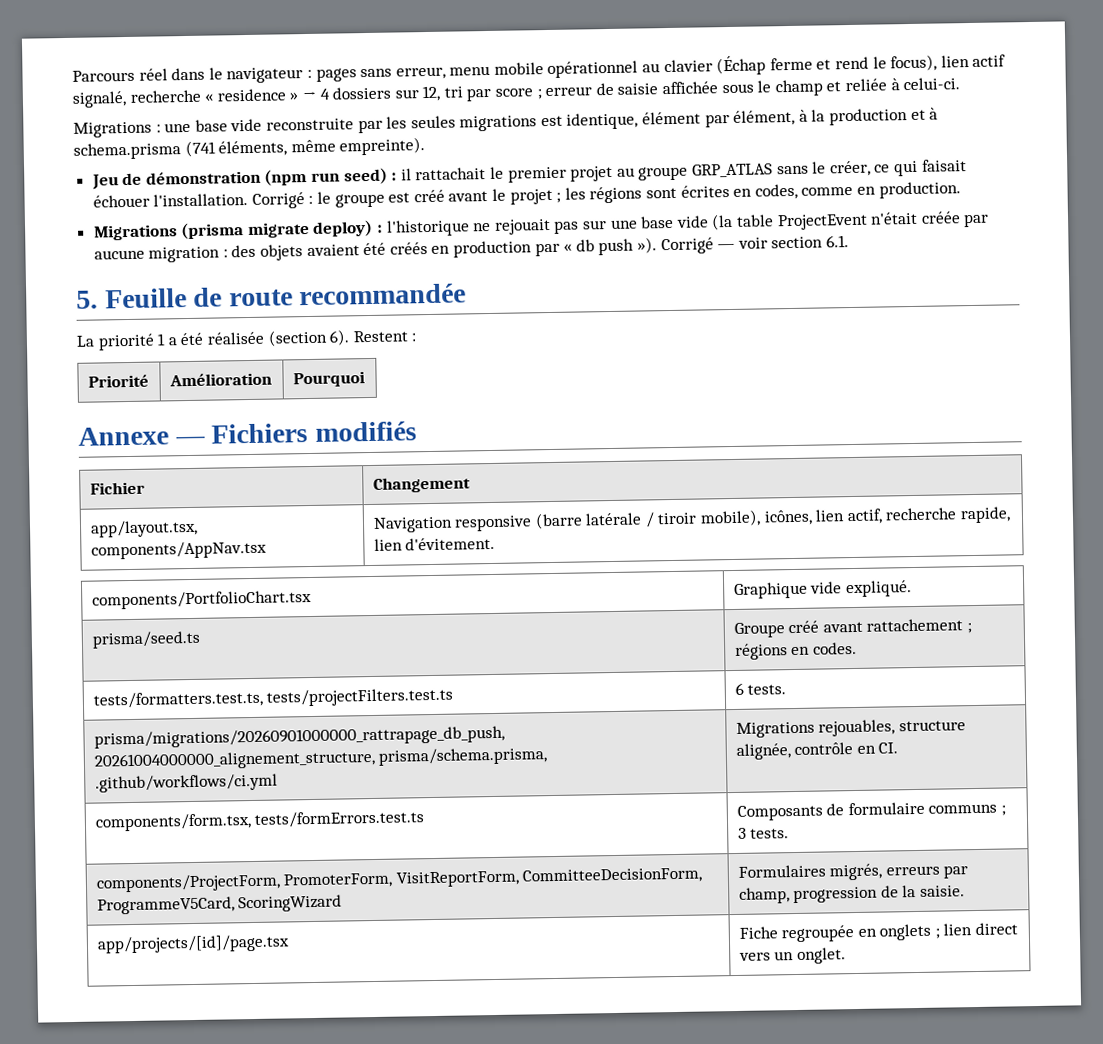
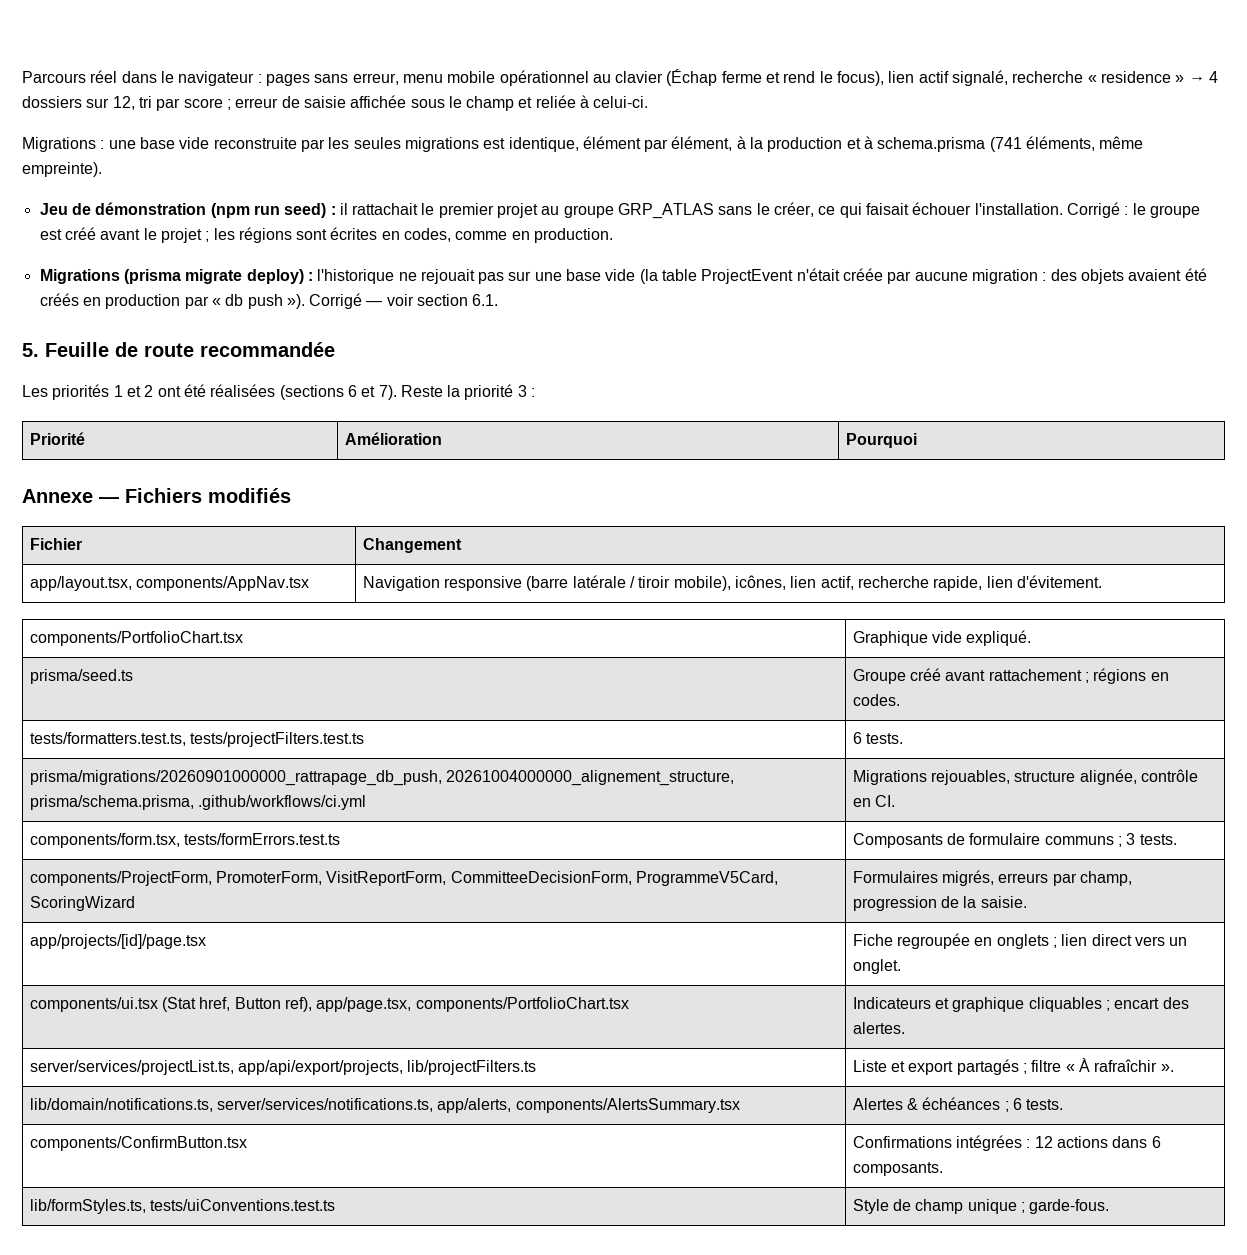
[76,329,408,351] La priorité 1 a été réalisée (section 6). Restent -> [22,384,527,400] Les priorités 1 et 2 ont été réalisées (sections 6 et 7). Reste la priorité 3
(846, 956) none -> [29,997,629,1012] [852,997,1189,1012] [852,1022,905,1034] [29,1060,537,1075] [852,1058,1174,1075] [29,1098,740,1113] [852,1097,1064,1112] [29,1136,247,1151] [852,1135,1161,1151] [852,1162,943,1176] [29,1199,336,1214] [852,1199,1110,1214] // components/ui.tsx (Stat href, Button ref), app/page.tsx, components/PortfolioChart.tsx | Indicateurs et graphique cliquables ; encart des alertes. // server/services/projectList.ts, app/api/export/projects, lib/projectFilters.ts | Liste et export partagés ; filtre « À rafraîchir ». // lib/domain/notifications.ts, server/services/notifications.ts, app/alerts, components/AlertsSummary.tsx | Alertes & échéances ; 6 tests. // components/ConfirmButton.tsx | Confirmations intégrées : 12 actions dans 6 composants. // lib/formStyles.ts, tests/uiConventions.test.ts | Style de champ unique ; garde-fous.

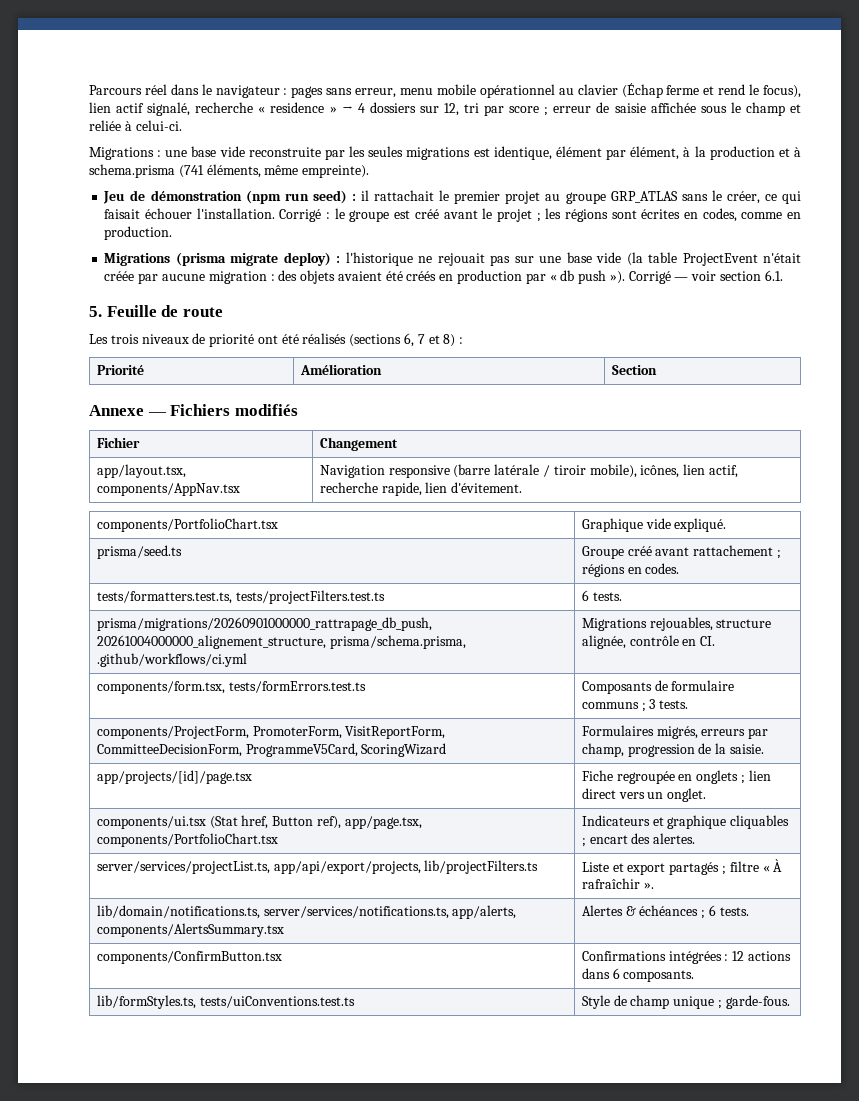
[200,342,335,357] recommandée -> (223, 312) none
[52,384,527,400] priorités 1 et 2 ont été réalisées (sections 6 et 7). Reste la priorité 3 -> [110,333,456,347] trois niveaux de priorité ont été réalisés (sections 6, 7 et 8)
[845,433,917,448] Pourquoi -> [611,365,657,375] Section

